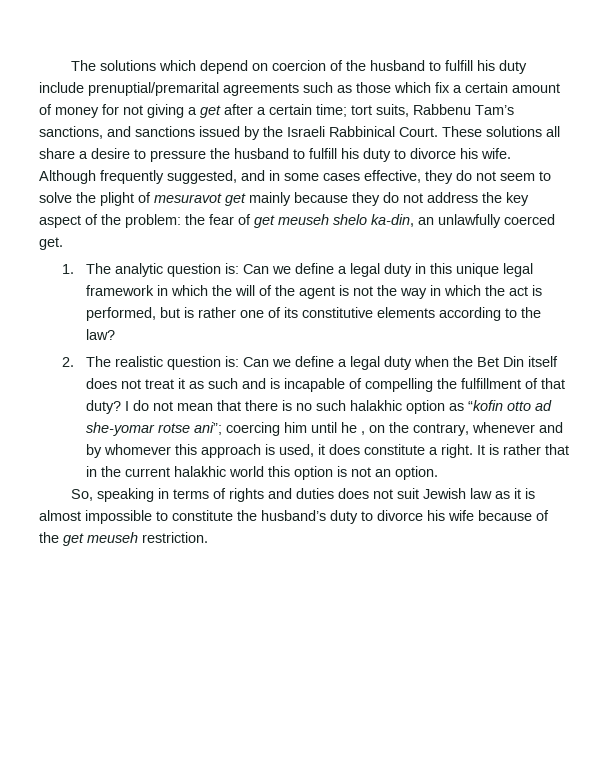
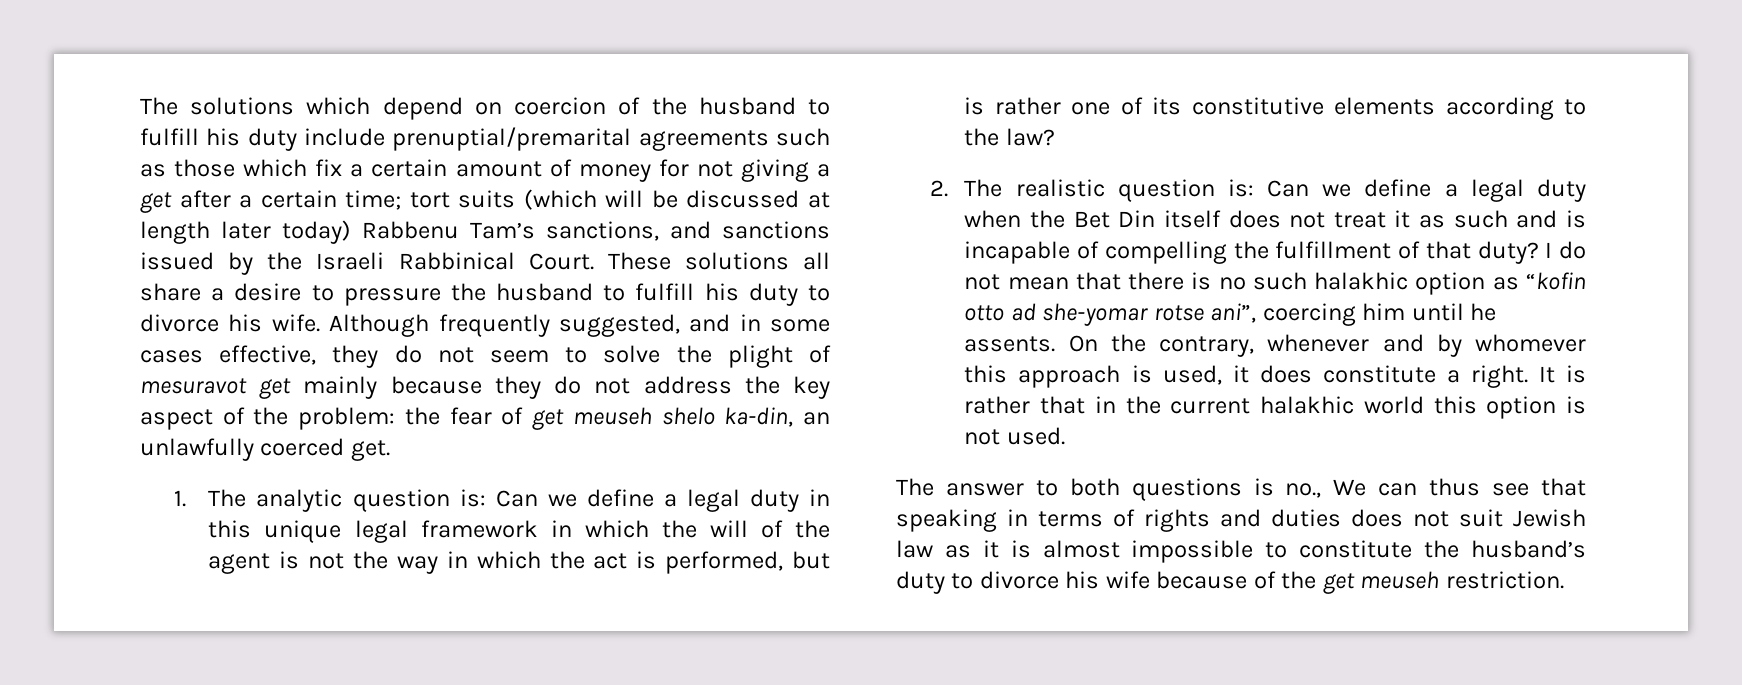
[376,104,409,117] suits, -> [458,189,830,210] [140,220,351,244] suits (which will be discussed at length later today)
[193,422,222,435] ani”; -> [1210,303,1257,323] ani”,
[360,425,385,435] , on -> [964,335,1098,352] assents. On
[374,466,438,480] [70,489,93,501] an option. // So, -> [1006,427,1065,445] [896,478,1586,501] used. // The answer to both questions is no., We can thus see that

